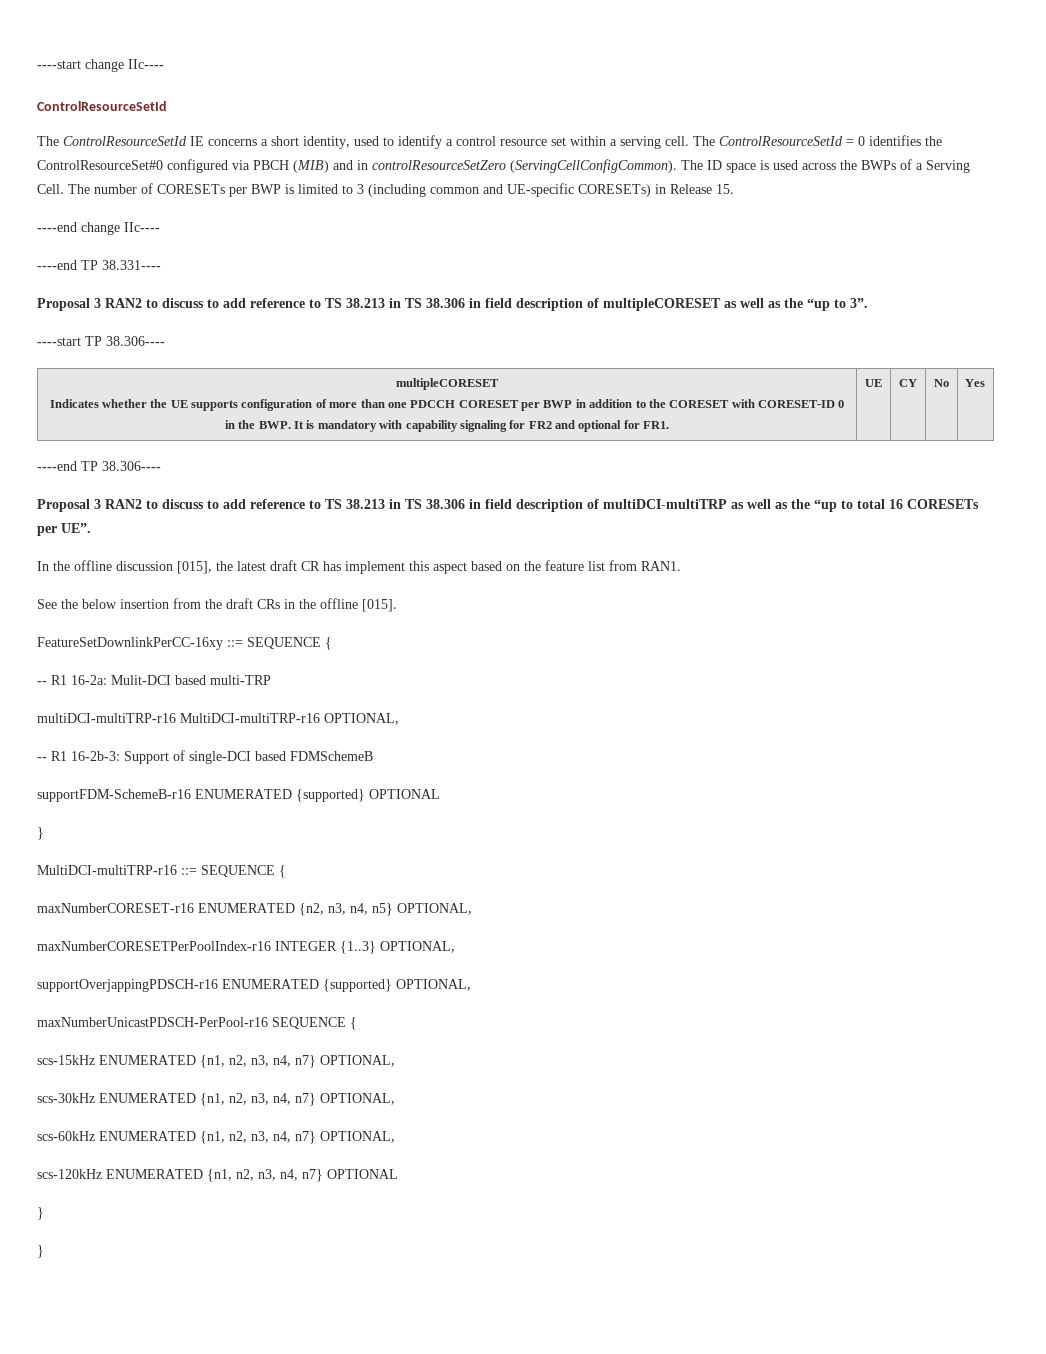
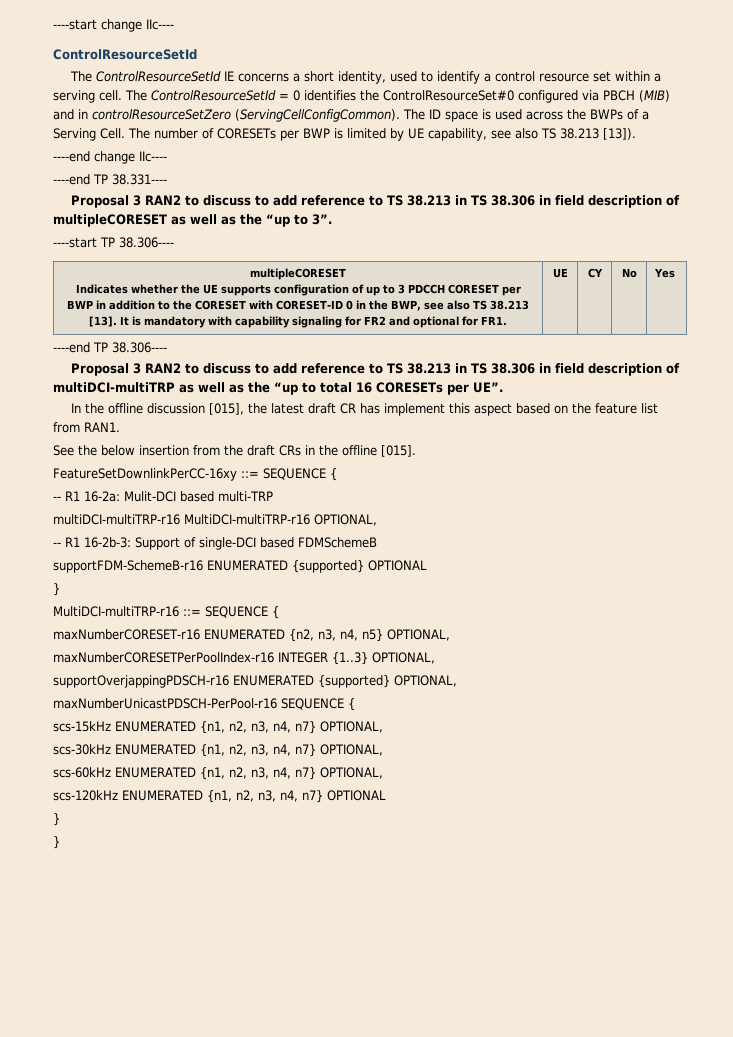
[342,183,734,197] to 3 (including common and UE-specific CORESETs) in Release 15. -> [389,128,636,141] by UE capability, see also TS 38.213 [13]).
[329,399,407,408] more than one -> [365,284,405,296] up to 3
[258,421,291,429] BWP. -> [391,300,529,311] [89,316,117,327] BWP, see also TS 38.213 [13].

